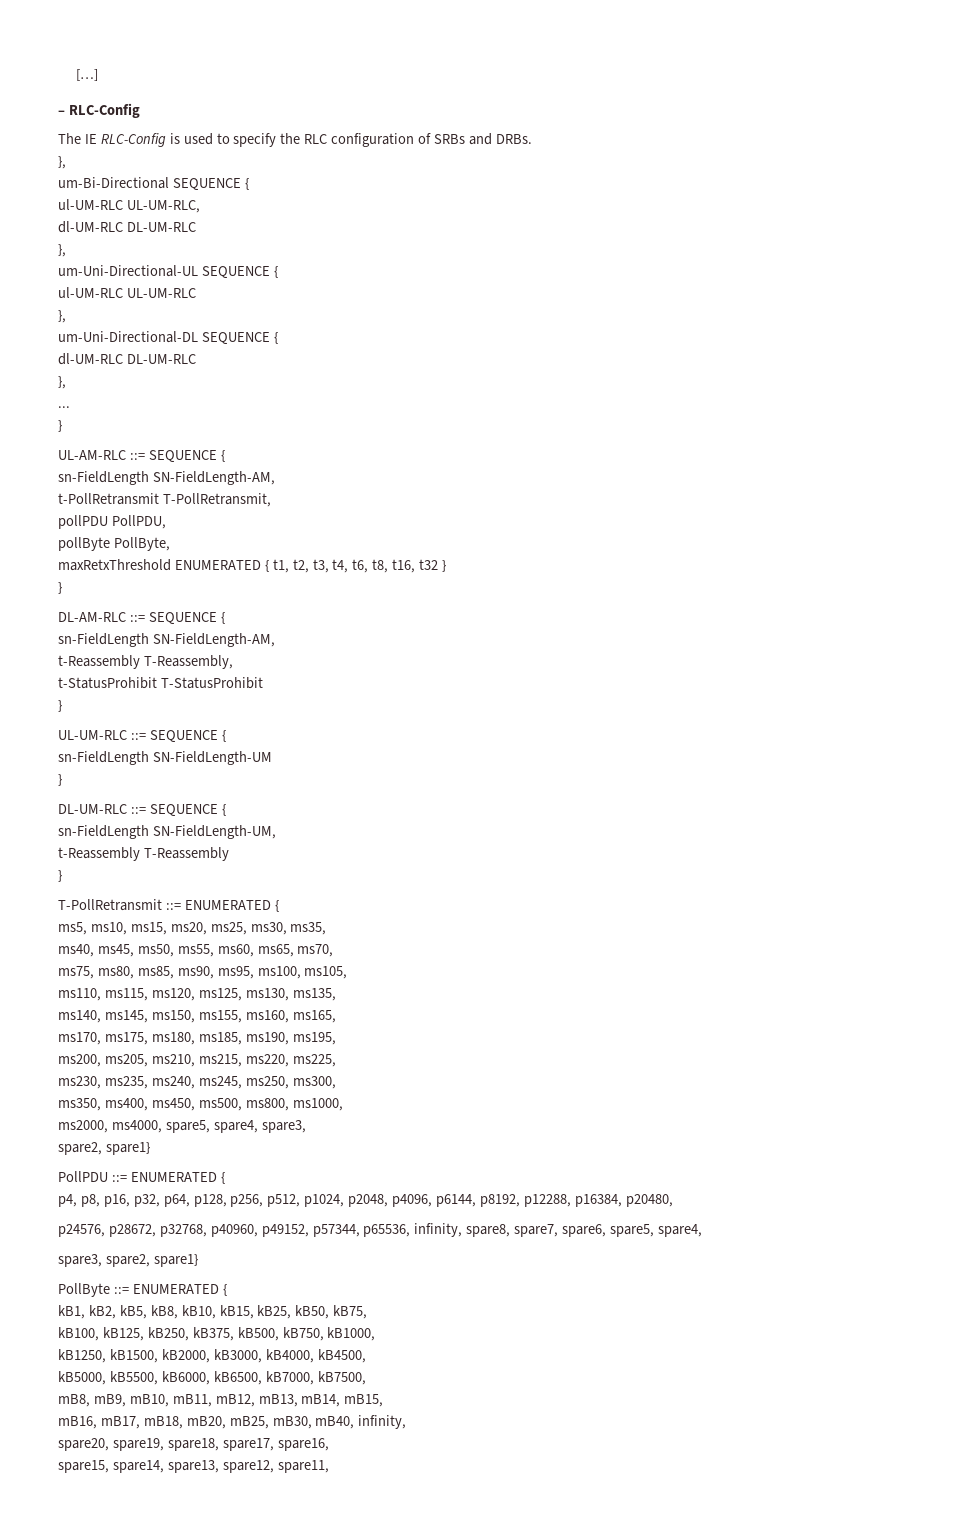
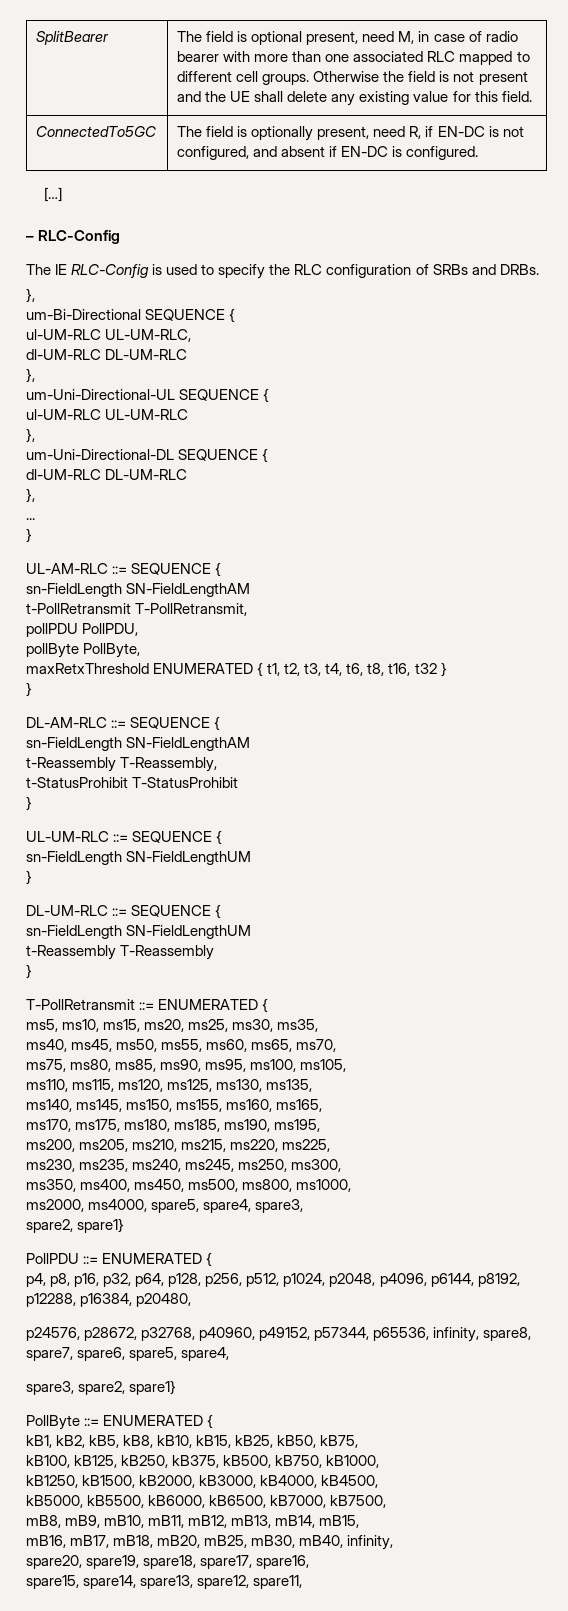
(75, 75) none -> [36,31,110,45] [177,31,518,45] [177,51,530,65] [177,71,528,85] [177,91,532,106] [36,126,157,137] [177,126,524,141] [177,146,479,160] SplitBearer | The field is optional present, need M, in case of radio bearer with more than one associated RLC mapped to different cell groups. Otherwise the field is not present and the UE shall delete any existing value for this field. // ConnectedTo5GC | The field is optionally present, need R, if EN-DC is not configured, and absent if EN-DC is configured. //
[152,471,275,485] SN-FieldLength-AM, -> [126,583,251,597] SN-FieldLengthAM
[152,633,275,647] SN-FieldLength-AM, -> [126,737,251,751] SN-FieldLengthAM
[152,751,272,765] SN-FieldLength-UM -> [126,851,252,865] SN-FieldLengthUM
[152,825,276,839] SN-FieldLength-UM, -> [126,925,252,939] SN-FieldLengthUM

